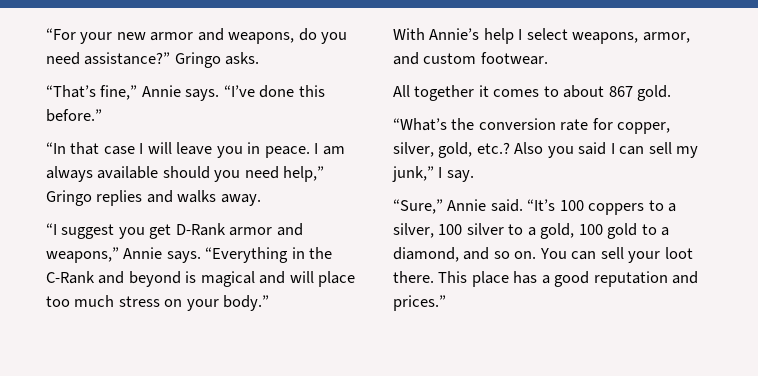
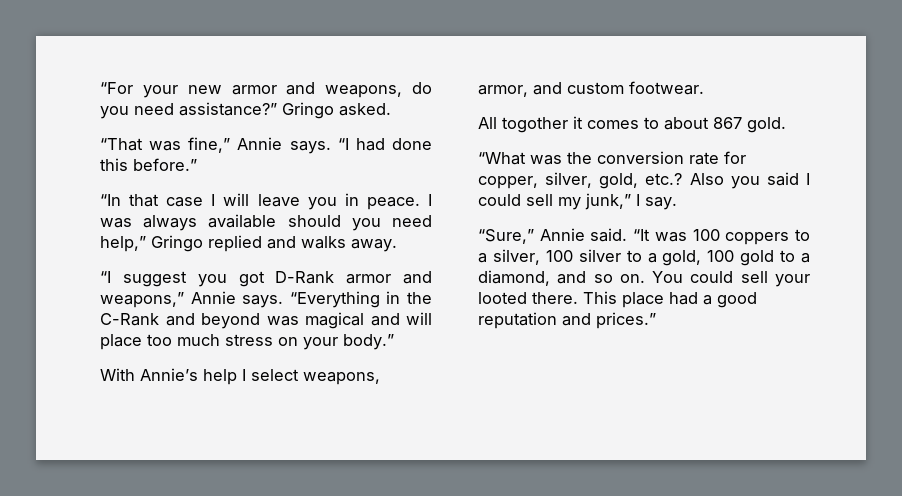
[225,52,260,65] [46,85,96,98] asks. // “That’s -> [339,103,391,116] [100,138,182,151] asked. // “That was
[223,85,255,97] “I’ve -> [337,138,385,151] “I had
[322,146,345,155] am -> [100,218,132,228] was
[96,190,143,206] replies -> [208,235,262,252] replied
[149,224,172,239] get -> [238,271,265,287] got
[185,271,197,283] is -> [266,316,299,326] was
[414,85,475,101] together -> [502,117,568,133] togother
[393,118,447,131] “What’s -> [478,152,562,165] “What was
[619,146,645,155] can -> [478,194,521,206] could
[527,199,556,211] “It’s -> [633,229,687,242] “It was
[571,251,597,260] can -> [690,271,734,283] could
[664,247,693,259] loot -> [478,292,527,304] looted
[513,271,538,284] has -> [669,292,698,305] had

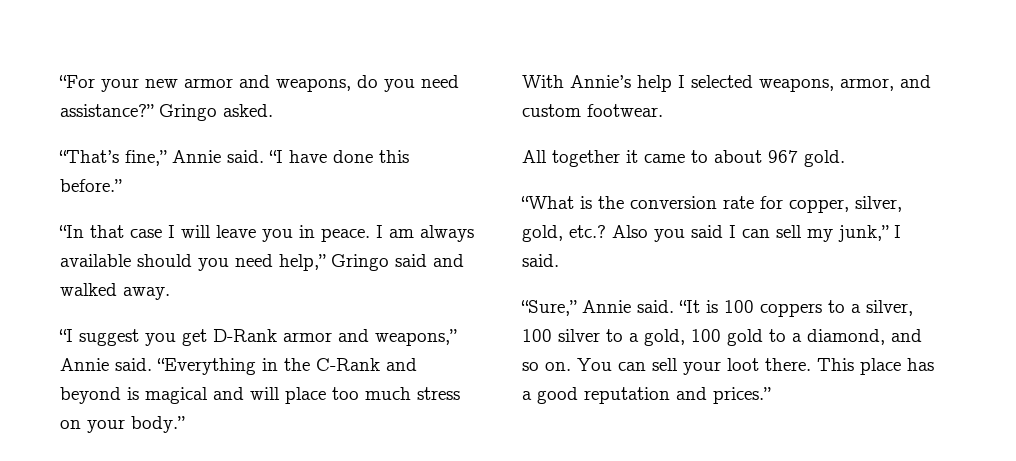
[100,137,385,154] “That was fine,” Annie says. “I had -> [59,150,327,166] “That’s fine,” Annie said. “I have
[100,218,132,228] was -> [389,229,414,238] am
[208,235,346,252] replied and walks -> [395,254,464,267] [60,283,117,296] said and walked
[238,271,265,287] got -> [182,329,207,346] get
[242,295,284,308] says. -> [115,358,152,371] said.
[266,316,299,326] was -> [127,387,139,400] is
[251,369,299,381] select -> [691,75,753,88] selected
[502,116,639,133] togother it comes -> [552,150,685,167] together it came
[713,117,742,129] 867 -> [768,150,798,163] 967
[530,155,562,165] was -> [580,196,592,209] is
[478,194,521,206] could -> [742,229,770,238] can
[645,197,677,210] say. -> [522,254,559,267] said.
[654,232,687,242] was -> [706,300,718,313] is
[690,271,734,283] could -> [618,362,646,371] can
[478,292,527,304] looted -> [727,358,759,371] loot
[669,292,698,305] had -> [907,358,934,371] has

